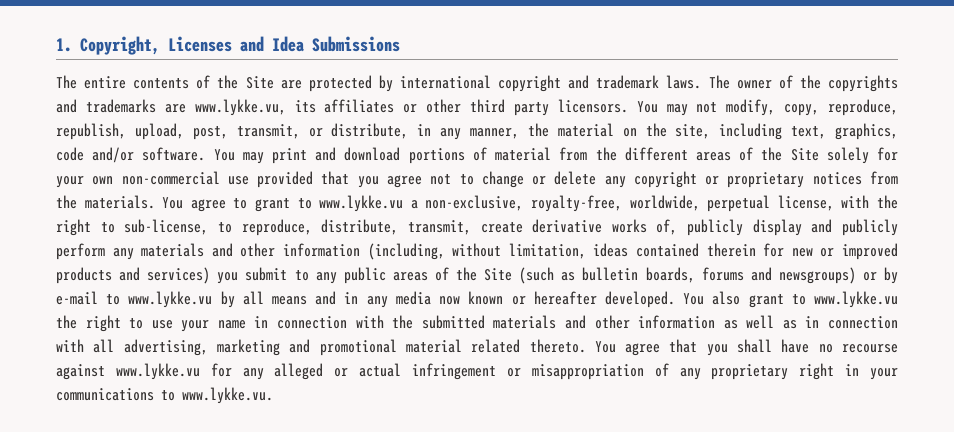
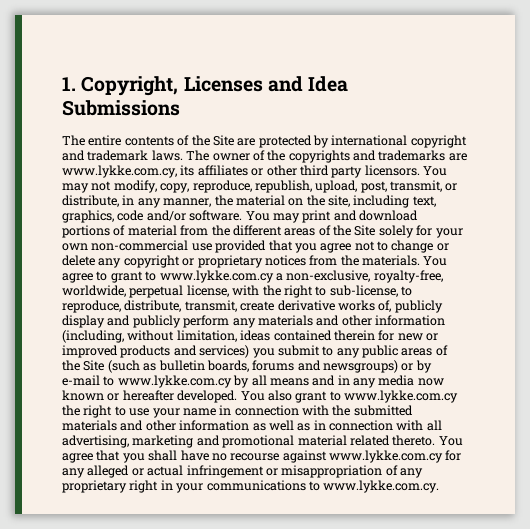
[194,99,286,116] www.lykke.vu, -> [62,165,177,178] www.lykke.com.cy,
[319,195,404,212] www.lykke.vu -> [159,270,274,283] www.lykke.com.cy
[128,291,213,308] www.lykke.vu -> [117,375,232,388] www.lykke.com.cy
[814,291,899,308] www.lykke.vu -> [344,390,458,403] www.lykke.com.cy
[115,363,200,380] www.lykke.vu -> [329,450,443,463] www.lykke.com.cy
[182,387,273,404] www.lykke.vu. -> [323,480,440,493] www.lykke.com.cy.

